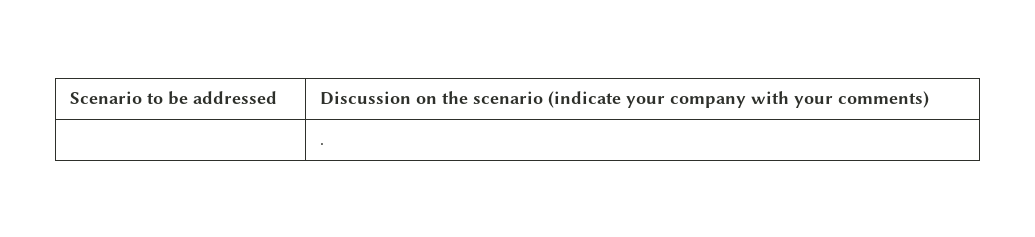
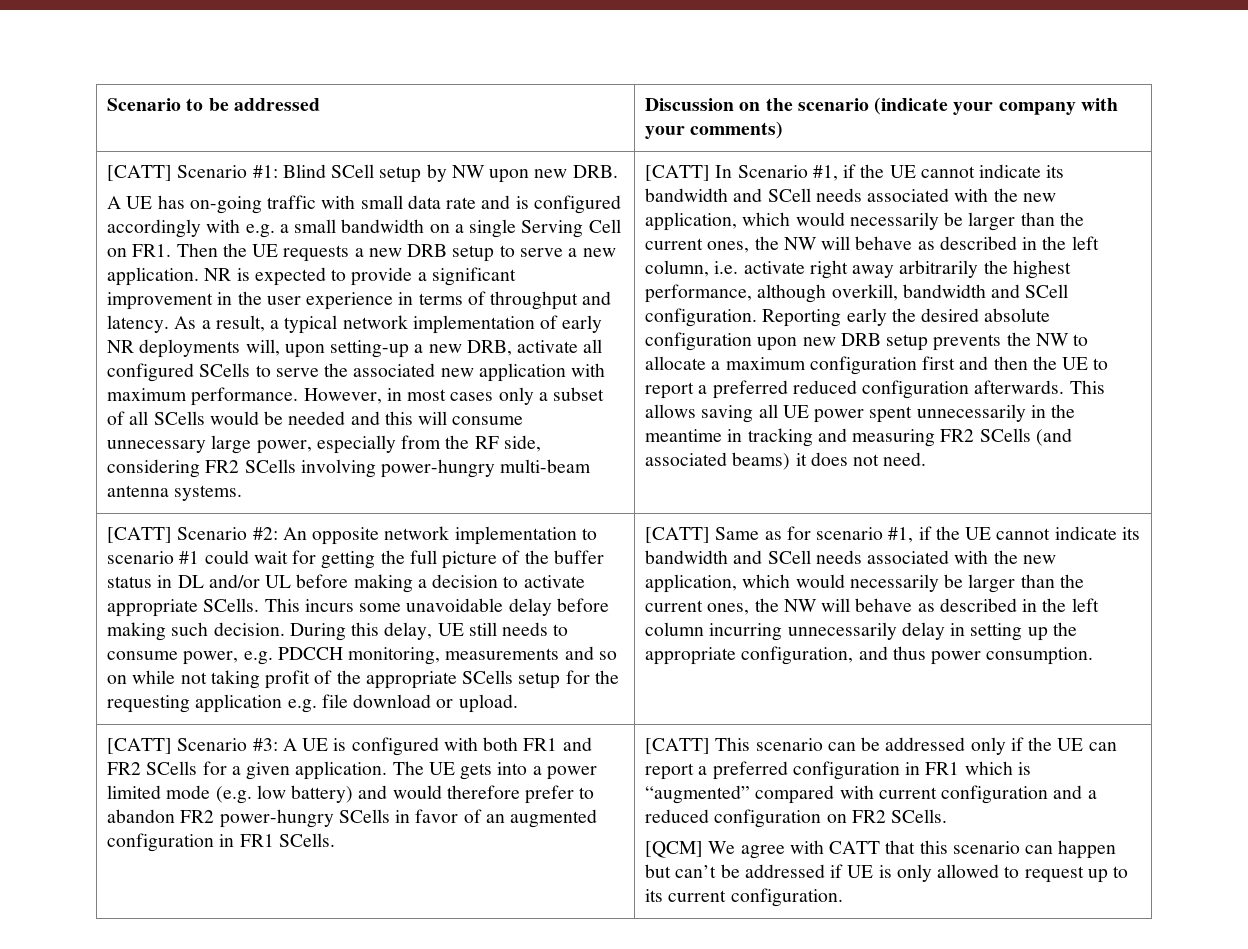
[320,142,325,145] | . -> [107,164,618,183] [107,195,621,214] [107,219,621,238] [107,243,616,262] [107,267,516,286] [107,291,612,310] [107,315,603,334] [107,339,603,358] [107,363,606,382] [107,387,605,406] [107,411,524,425] [107,435,541,454] [107,459,592,478] [107,485,243,501] [645,164,1065,181] [645,188,1056,202] [645,212,1084,231] [645,236,1099,253] [645,260,1071,279] [645,284,1069,303] [645,308,1051,327] [645,332,1089,351] [645,356,1109,375] [645,380,1105,399] [645,404,1076,423] [645,428,1072,447] [645,452,927,470] [107,526,597,545] [107,550,604,569] [107,574,585,593] [107,598,609,617] [107,622,569,641] [107,646,617,665] [107,670,619,689] [107,694,518,713] [645,526,1140,543] [645,550,1056,564] [645,574,1084,593] [645,598,1099,615] [645,622,1077,641] [645,646,1094,665] [107,737,592,756] [107,761,597,780] [107,785,595,804] [107,809,598,828] [107,833,335,852] [645,737,1117,755] [645,761,1031,780] [645,785,1097,804] [645,809,948,828] [645,840,1117,859] [645,864,1129,883] [645,888,843,907] [CATT] Scenario #1: Blind SCell setup by NW upon new DRB. // A UE has on-going traffic with small data rate and is configured accordingly with e.g. a small bandwidth on a single Serving Cell on FR1. Then the UE requests a new DRB setup to serve a new application. NR is expected to provide a significant improvement in the user experience in terms of throughput and latency. As a result, a typical network implementation of early NR deployments will, upon setting-up a new DRB, activate all configured SCells to serve the associated new application with maximum performance. However, in most cases only a subset of all SCells would be needed and this will consume unnecessary large power, especially from the RF side, considering FR2 SCells involving power-hungry multi-beam antenna systems. | [CATT] In Scenario #1, if the UE cannot indicate its bandwidth and SCell needs associated with the new application, which would necessarily be larger than the current ones, the NW will behave as described in the left column, i.e. activate right away arbitrarily the highest performance, although overkill, bandwidth and SCell configuration. Reporting early the desired absolute configuration upon new DRB setup prevents the NW to allocate a maximum configuration first and then the UE to report a preferred reduced configuration afterwards. This allows saving all UE power spent unnecessarily in the meantime in tracking and measuring FR2 SCells (and associated beams) it does not need. // [CATT] Scenario #2: An opposite network implementation to scenario #1 could wait for getting the full picture of the buffer status in DL and/or UL before making a decision to activate appropriate SCells. This incurs some unavoidable delay before making such decision. During this delay, UE still needs to consume power, e.g. PDCCH monitoring, measurements and so on while not taking profit of the appropriate SCells setup for the requesting application e.g. file download or upload. | [CATT] Same as for scenario #1, if the UE cannot indicate its bandwidth and SCell needs associated with the new application, which would necessarily be larger than the current ones, the NW will behave as described in the left column incurring unnecessarily delay in setting up the appropriate configuration, and thus power consumption. // [CATT] Scenario #3: A UE is configured with both FR1 and FR2 SCells for a given application. The UE gets into a power limited mode (e.g. low battery) and would therefore prefer to abandon FR2 power-hungry SCells in favor of an augmented configuration in FR1 SCells. | [CATT] This scenario can be addressed only if the UE can report a preferred configuration in FR1 which is “augmented” compared with current configuration and a reduced configuration on FR2 SCells. // [QCM] We agree with CATT that this scenario can happen but can’t be addressed if UE is only allowed to request up to its current configuration.

